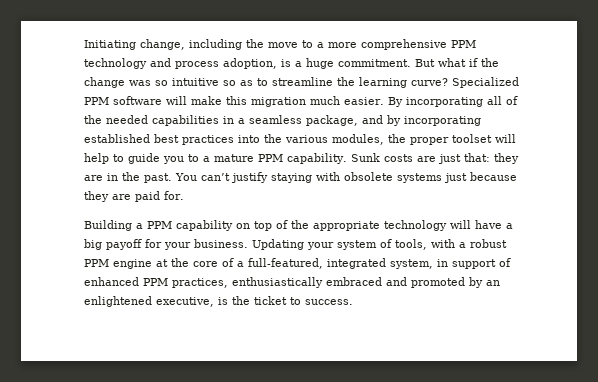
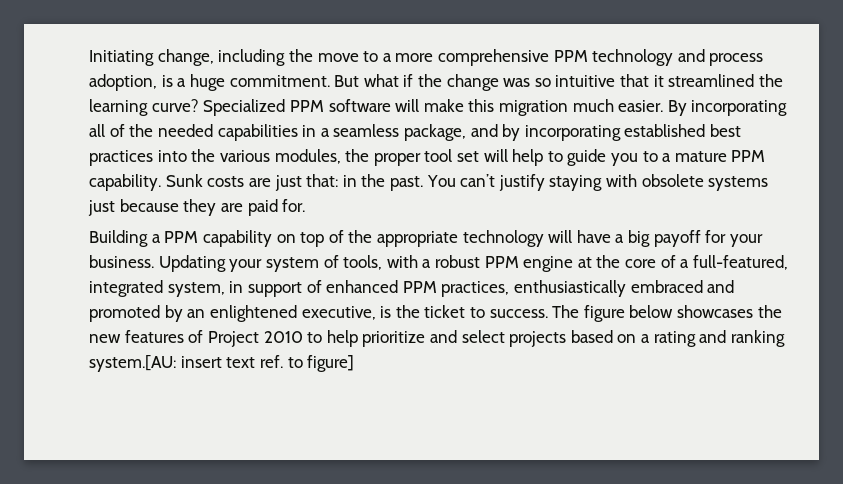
[223,77,334,86] so as to streamline -> [619,74,755,87] that it streamlined
[452,134,493,143] toolset -> [424,149,480,162] tool set
[494,153,520,164] [84,175,104,181] they are -> (339, 180) none
(354, 302) none -> [552,305,782,322] [89,330,785,347] [89,355,355,372] The figure below showcases the new features of Project 2010 to help prioritize and select projects based on a rating and ranking system.[AU: insert text ref. to figure]

